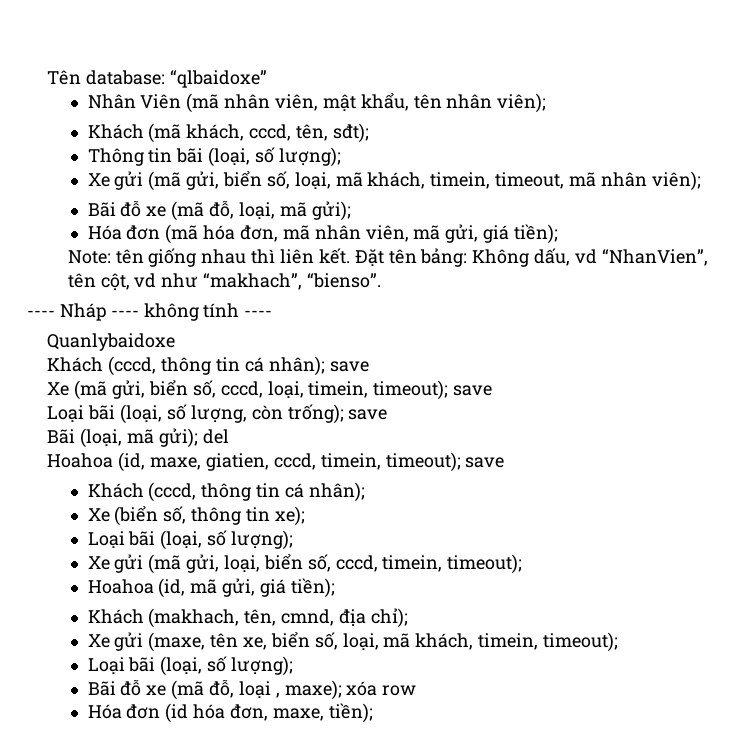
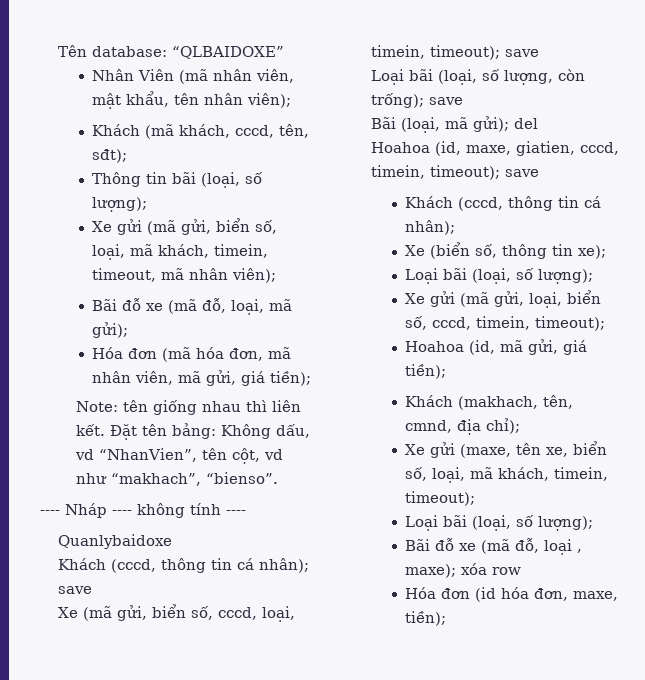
[170,70,268,88] “qlbaidoxe” -> [171,46,284,59] “QLBAIDOXE”

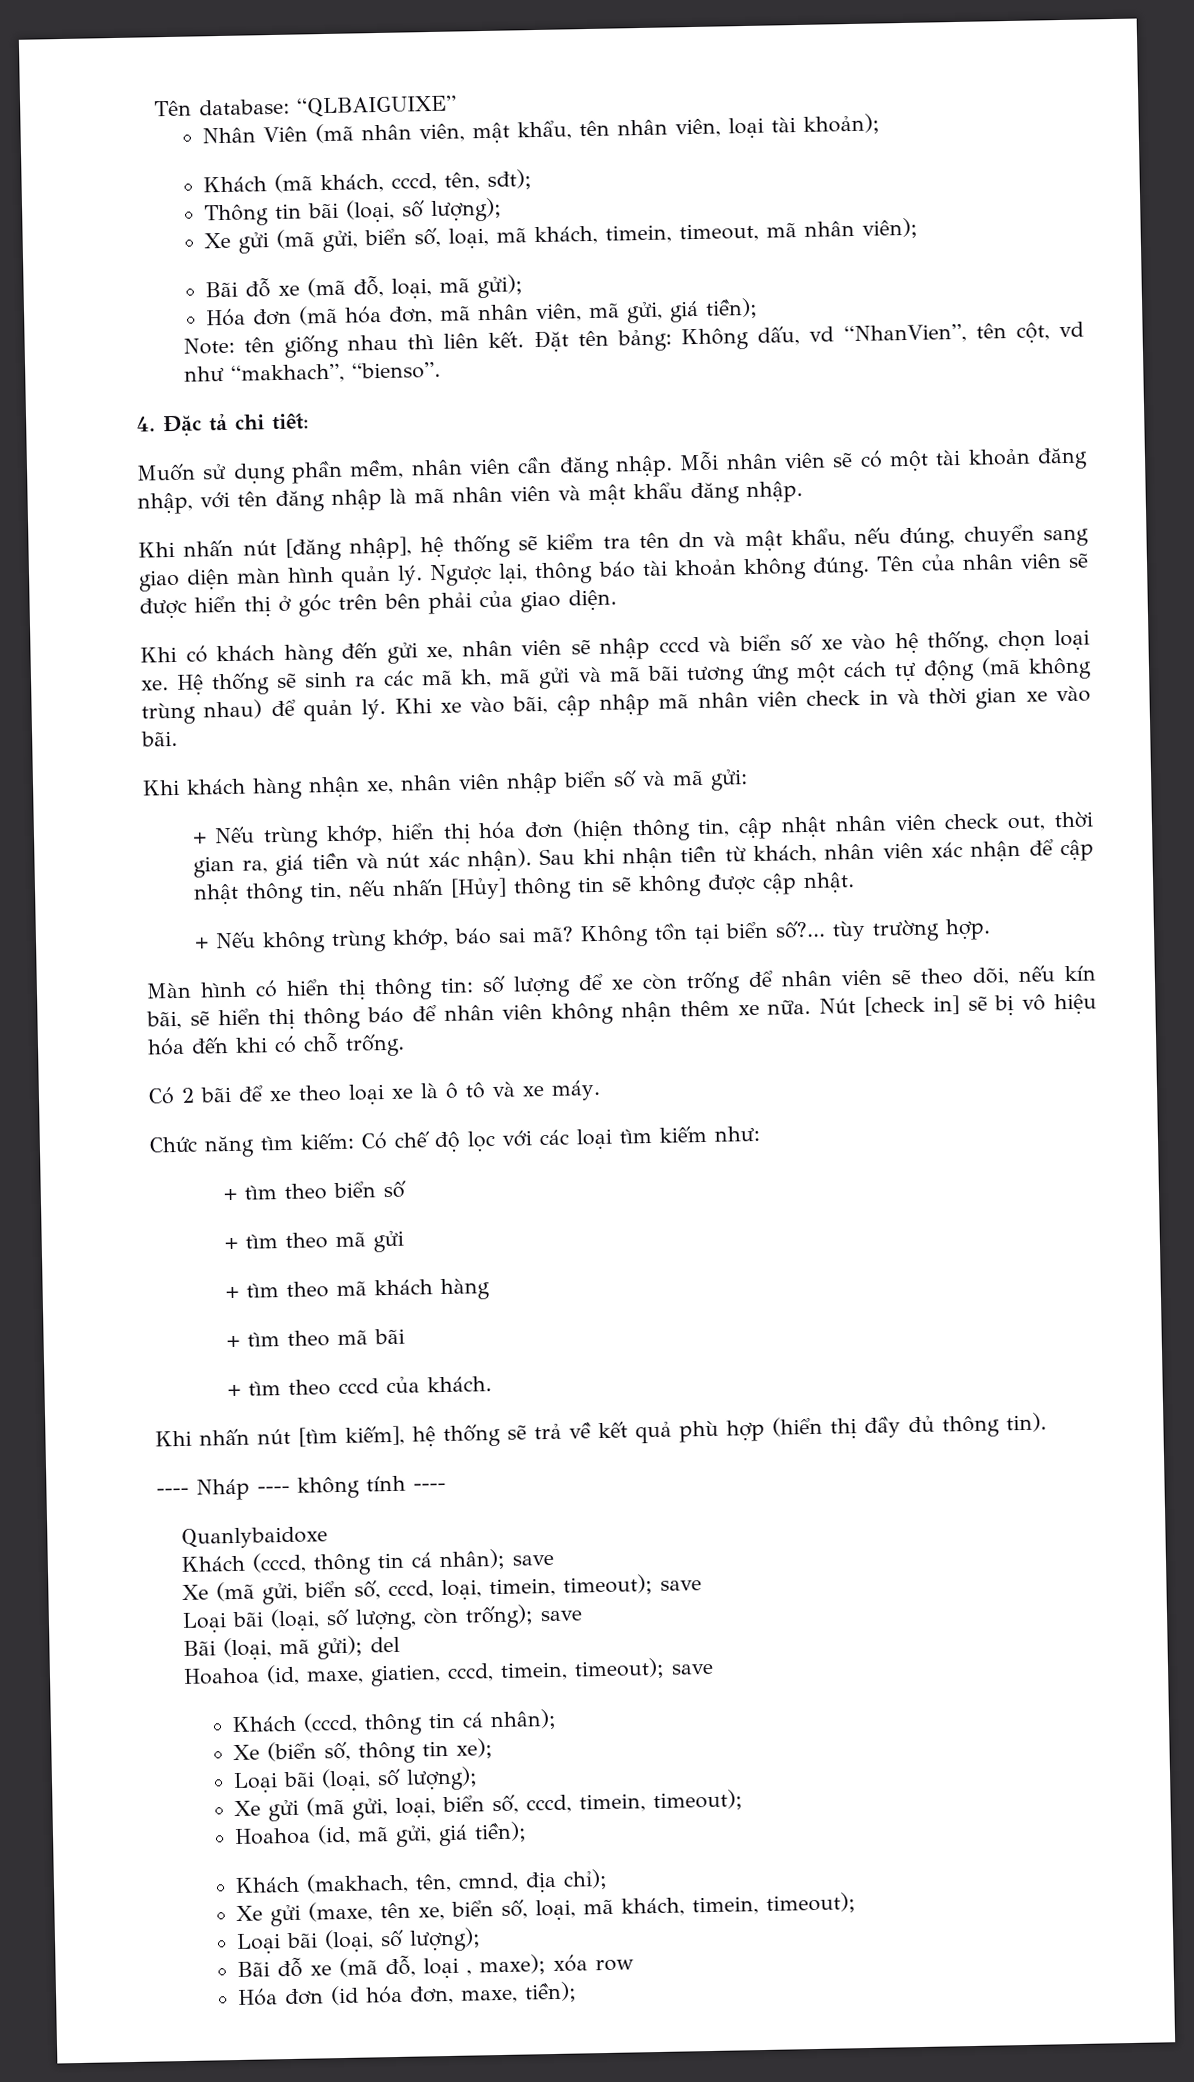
[171,46,284,59] “QLBAIDOXE” -> [297,95,458,118] “QLBAIGUIXE”
[247,93,292,108] viên); -> [675,113,881,139] viên, loại tài khoản);
(278, 478) none -> [136,413,309,437] [136,447,1089,485] [137,480,803,515] [138,524,1090,561] [138,553,1089,592] [139,589,617,619] [140,629,1090,666] [141,656,1092,696] [141,685,1091,725] [141,730,178,747] [142,769,748,800] [191,811,1094,849] [192,839,1094,878] [192,872,855,905] [193,918,991,954] [146,965,1096,1001] [146,993,1097,1030] [147,1032,405,1057] [148,1079,601,1105] [149,1125,760,1158] [222,1180,406,1201] [223,1230,404,1253] [224,1278,490,1301] [225,1328,405,1348] [226,1376,492,1397] [155,1412,1047,1447] // 4. Đặc tả chi tiết: // Muốn sử dụng phần mềm, nhân viên cần đăng nhập. Mỗi nhân viên sẽ có một tài khoản đăng nhập, với tên đăng nhập là mã nhân viên và mật khẩu đăng nhập. // Khi nhấn nút [đăng nhập], hệ thống sẽ kiểm tra tên dn và mật khẩu, nếu đúng, chuyển sang giao diện màn hình quản lý. Ngược lại, thông báo tài khoản không đúng. Tên của nhân viên sẽ được hiển thị ở góc trên bên phải của giao diện. // Khi có khách hàng đến gửi xe, nhân viên sẽ nhập cccd và biển số xe vào hệ thống, chọn loại xe. Hệ thống sẽ sinh ra các mã kh, mã gửi và mã bãi tương ứng một cách tự động (mã không trùng nhau) để quản lý. Khi xe vào bãi, cập nhập mã nhân viên check in và thời gian xe vào bãi. // Khi khách hàng nhận xe, nhân viên nhập biển số và mã gửi: // + Nếu trùng khớp, hiển thị hóa đơn (hiện thông tin, cập nhật nhân viên check out, thời gian ra, giá tiền và nút xác nhận). Sau khi nhận tiền từ khách, nhân viên xác nhận để cập nhật thông tin, nếu nhấn [Hủy] thông tin sẽ không được cập nhật. // + Nếu không trùng khớp, báo sai mã? Không tồn tại biển số?... tùy trường hợp. // Màn hình có hiển thị thông tin: số lượng để xe còn trống để nhân viên sẽ theo dõi, nếu kín bãi, sẽ hiển thị thông báo để nhân viên không nhận thêm xe nữa. Nút [check in] sẽ bị vô hiệu hóa đến khi có chỗ trống. // Có 2 bãi để xe theo loại xe là ô tô và xe máy. // Chức năng tìm kiếm: Có chế độ lọc với các loại tìm kiếm như: // + tìm theo biển số // + tìm theo mã gửi // + tìm theo mã khách hàng // + tìm theo mã bãi // + tìm theo cccd của khách. // Khi nhấn nút [tìm kiếm], hệ thống sẽ trả về kết quả phù hợp (hiển thị đầy đủ thông tin).

